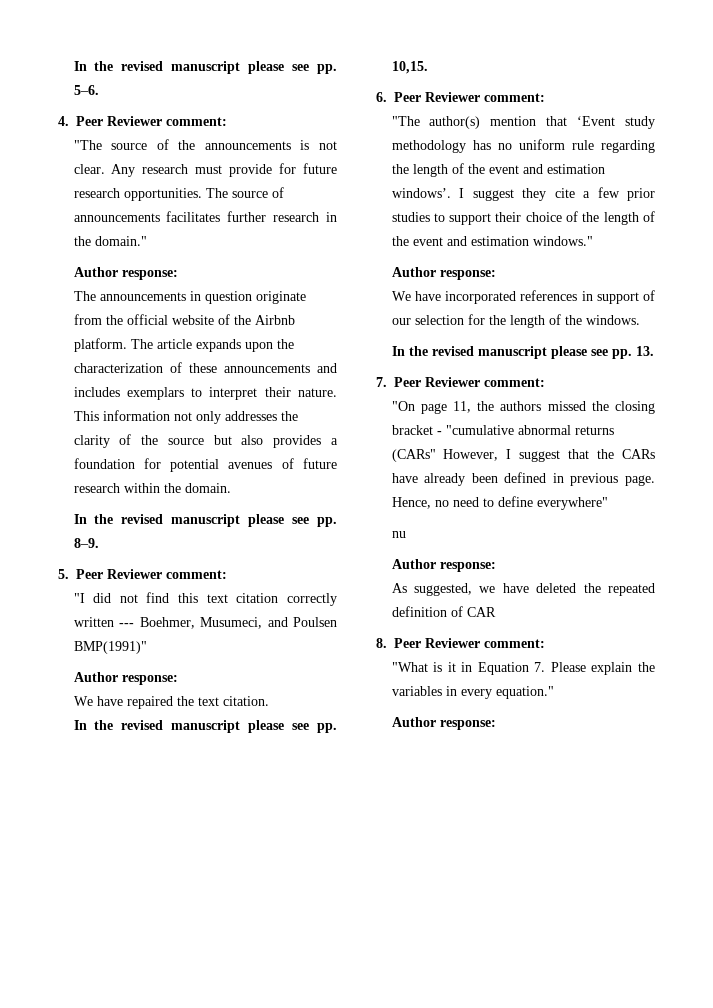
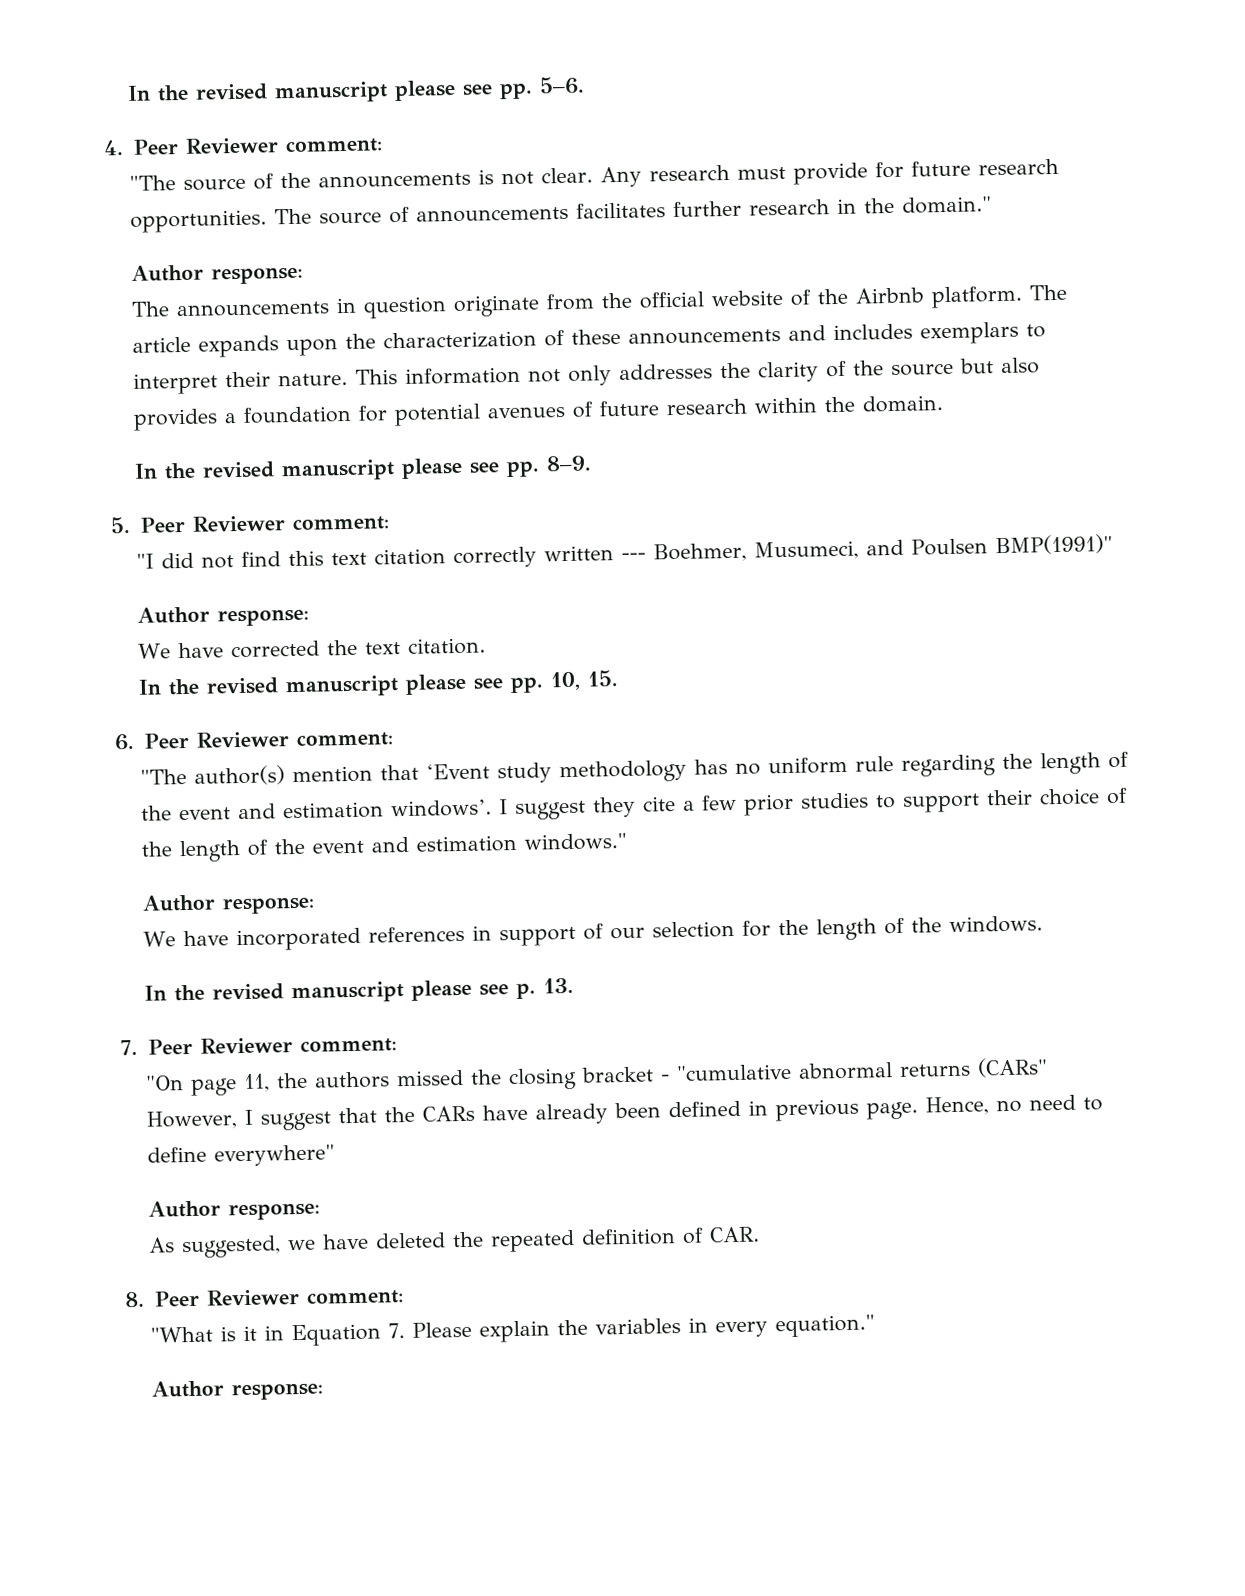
[126,696,173,709] repaired -> [231,640,321,659] corrected
[391,61,428,74] 10,15. -> [550,670,619,691] 10, 15.
[611,349,632,359] pp. -> [516,982,537,999] p.
[391,531,406,538] // nu -> (336, 1155) none
[466,607,496,617] CAR -> [709,1226,761,1243] CAR.

